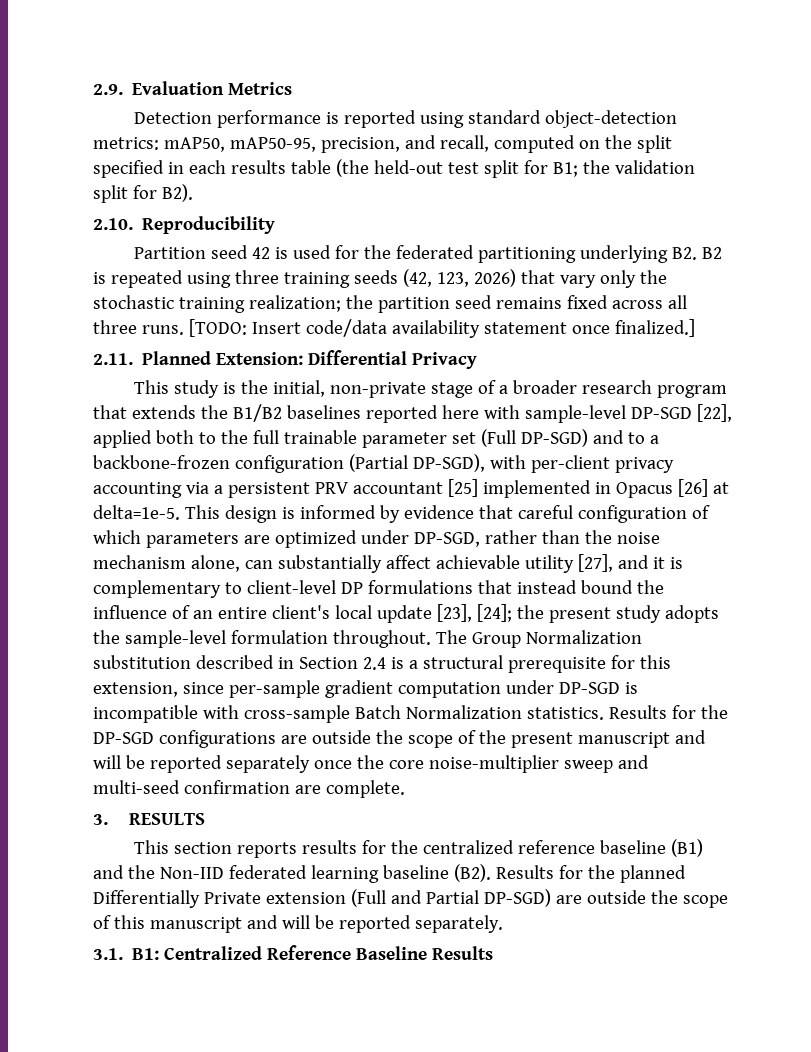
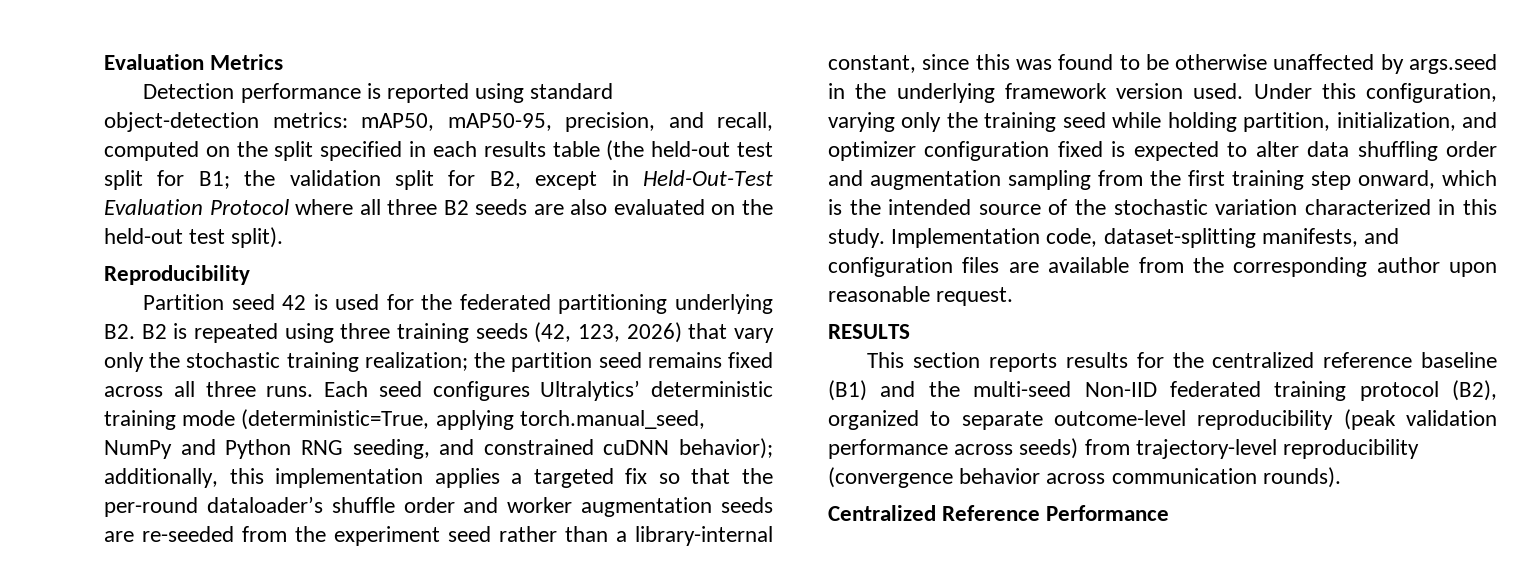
[93,84,123,95] 2.9. -> (104, 62) none
[161,184,193,202] [93,218,133,230] B2). // 2.10. -> [489,170,773,190] [104,199,773,215] [104,227,284,248] B2, except in Held-Out-Test Evaluation Protocol where all three B2 seeds are also evaluated on the held-out test split). //
[188,319,695,338] [93,350,478,369] [133,380,727,398] [93,404,732,423] [93,429,659,448] [93,454,674,473] [93,479,729,498] [93,505,710,523] [93,530,660,548] [93,554,683,573] [93,580,664,598] [93,604,719,623] [93,630,642,648] [93,655,671,673] [93,680,638,698] [93,705,728,723] [93,730,706,748] [93,755,649,773] [93,780,405,798] [93,814,108,825] [TODO: Insert code/data availability statement once finalized.] // 2.11. Planned Extension: Differential Privacy // This study is the initial, non-private stage of a broader research program that extends the B1/B2 baselines reported here with sample-level DP-SGD [22], applied both to the full trainable parameter set (Full DP-SGD) and to a backbone-frozen configuration (Partial DP-SGD), with per-client privacy accounting via a persistent PRV accountant [25] implemented in Opacus [26] at delta=1e-5. This design is informed by evidence that careful configuration of which parameters are optimized under DP-SGD, rather than the noise mechanism alone, can substantially affect achievable utility [27], and it is complementary to client-level DP formulations that instead bound the influence of an entire client's local update [23], [24]; the present study adopts the sample-level formulation throughout. The Group Normalization substitution described in Section 2.4 is a structural prerequisite for this extension, since per-sample gradient computation under DP-SGD is incompatible with cross-sample Batch Normalization statistics. Results for the DP-SGD configurations are outside the scope of the present manuscript and will be reported separately once the core noise-multiplier sweep and multi-seed confirmation are complete. // 3. -> [324,380,773,401] [104,409,705,430] [104,438,773,459] [104,468,773,488] [104,496,773,517] [104,526,773,546] [828,54,1497,74] [828,83,1497,103] [828,112,1497,132] [828,141,1497,161] [828,170,1497,190] [828,199,1497,215] [828,228,1400,248] [828,257,1497,277] [828,286,1014,306] Each seed configures Ultralytics’ deterministic training mode (deterministic=True, applying torch.manual_seed, NumPy and Python RNG seeding, and constrained cuDNN behavior); additionally, this implementation applies a targeted fix so that the per-round dataloader’s shuffle order and worker augmentation seeds are re-seeded from the experiment seed rather than a library-internal constant, since this was found to be otherwise unaffected by args.seed in the underlying framework version used. Under this configuration, varying only the training seed while holding partition, initialization, and optimizer configuration fixed is expected to alter data shuffling order and augmentation sampling from the first training step onward, which is the intended source of the stochastic variation characterized in this study. Implementation code, dataset-splitting manifests, and configuration files are available from the corresponding author upon reasonable request. //
(155, 872) none -> [973,381,1072,397] multi-seed
[310,864,686,883] [93,889,728,908] [93,915,503,933] [93,945,494,960] learning baseline (B2). Results for the planned Differentially Private extension (Full and Partial DP-SGD) are outside the scope of this manuscript and will be reported separately. // 3.1. B1: Centralized Reference Baseline Results -> [1274,380,1497,401] [828,409,1497,430] [828,438,1420,459] [828,467,1341,488] [828,505,1170,521] training protocol (B2), organized to separate outcome-level reproducibility (peak validation performance across seeds) from trajectory-level reproducibility (convergence behavior across communication rounds). // Centralized Reference Performance

